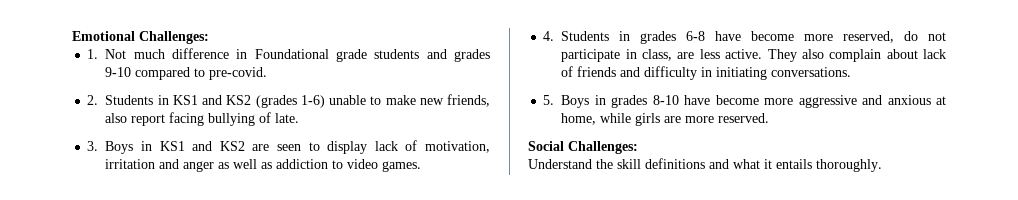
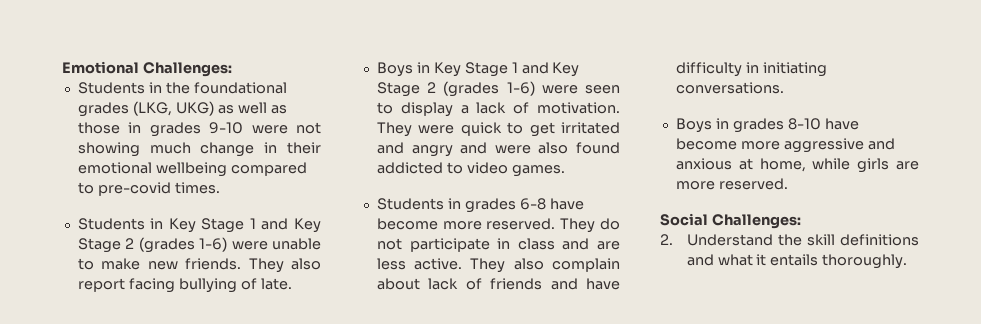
[87,48,490,62] [105,67,268,80] [87,95,325,108] 1. Not much difference in Foundational grade students and grades 9-10 compared to pre-covid. // 2. Students in KS1 and KS2 (grades 1-6) -> [77,82,287,94] [77,101,287,117] [77,122,321,137] [77,142,321,157] [77,162,307,177] [77,182,220,196] [77,218,321,233] [77,237,268,253] Students in the foundational grades (LKG, UKG) as well as those in grades 9-10 were not showing much change in their emotional wellbeing compared to pre-covid times. // Students in Key Stage 1 and Key Stage 2 (grades 1-6) were
[447,94,491,107] friends, -> [185,258,284,273] friends. They
[87,141,270,154] 3. Boys in KS1 and KS2 are -> [376,62,580,77] [376,81,578,97] Boys in Key Stage 1 and Key Stage 2 (grades 1-6) were
[374,140,490,153] [105,159,329,172] lack of motivation, irritation and anger as well as addiction -> [460,102,620,114] [376,122,620,137] [376,142,620,157] [376,162,443,174] a lack of motivation. They were quick to get irritated and angry and were also found addicted
[543,31,555,41] 4. -> (565, 171) none
[843,31,895,43] reserved, -> [486,218,596,233] reserved. They
[642,49,673,61] class, -> [517,238,590,250] class and
(641, 72) none -> [586,278,620,290] have
[543,95,555,105] 5. -> (784, 88) none
(638, 147) none -> [660,234,673,245] 2.

